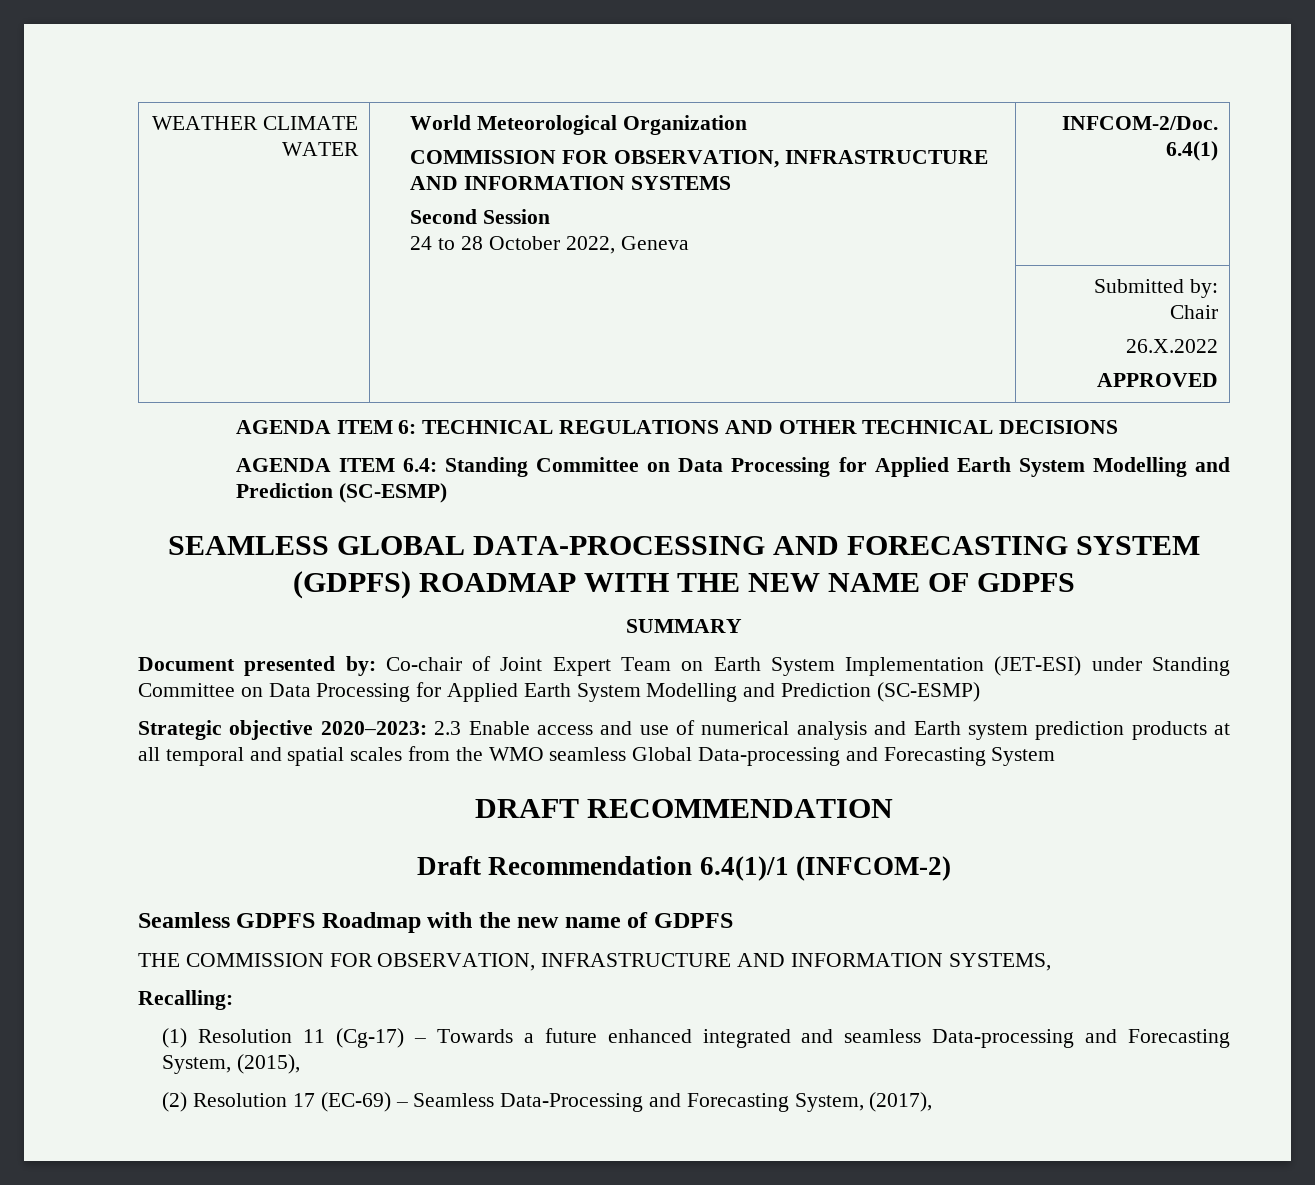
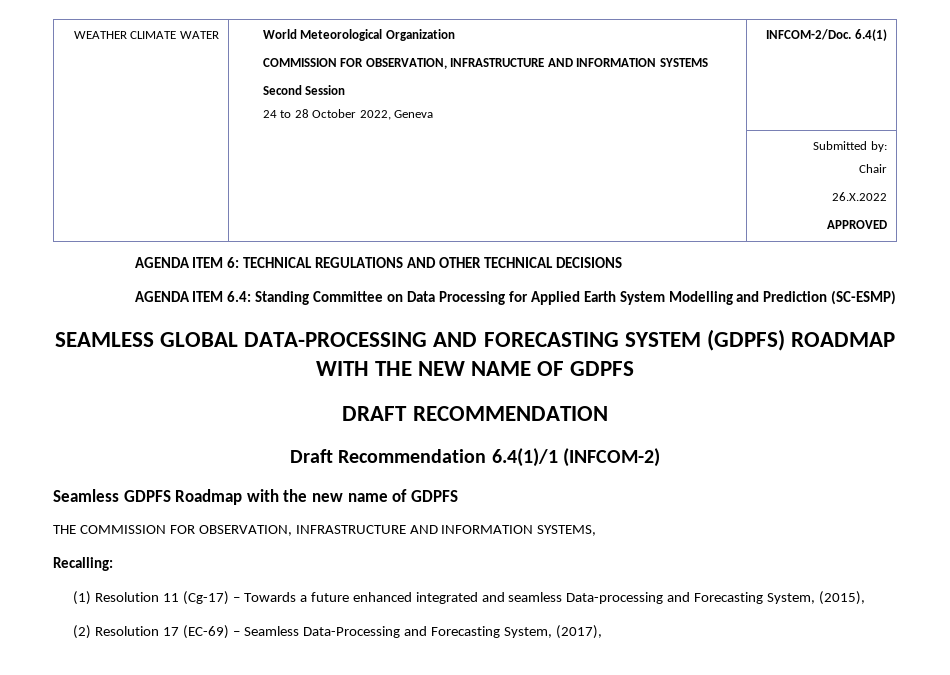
[626,619,742,633] [138,656,1231,676] [138,682,980,702] [138,720,1230,740] [138,746,1056,766] // SUMMARY // Document presented by: Co-chair of Joint Expert Team on Earth System Implementation (JET-ESI) under Standing Committee on Data Processing for Applied Earth System Modelling and Prediction (SC-ESMP) // Strategic objective 2020–2023: 2.3 Enable access and use of numerical analysis and Earth system prediction products at all temporal and spatial scales from the WMO seamless Global Data-processing and Forecasting System -> (635, 368) none

